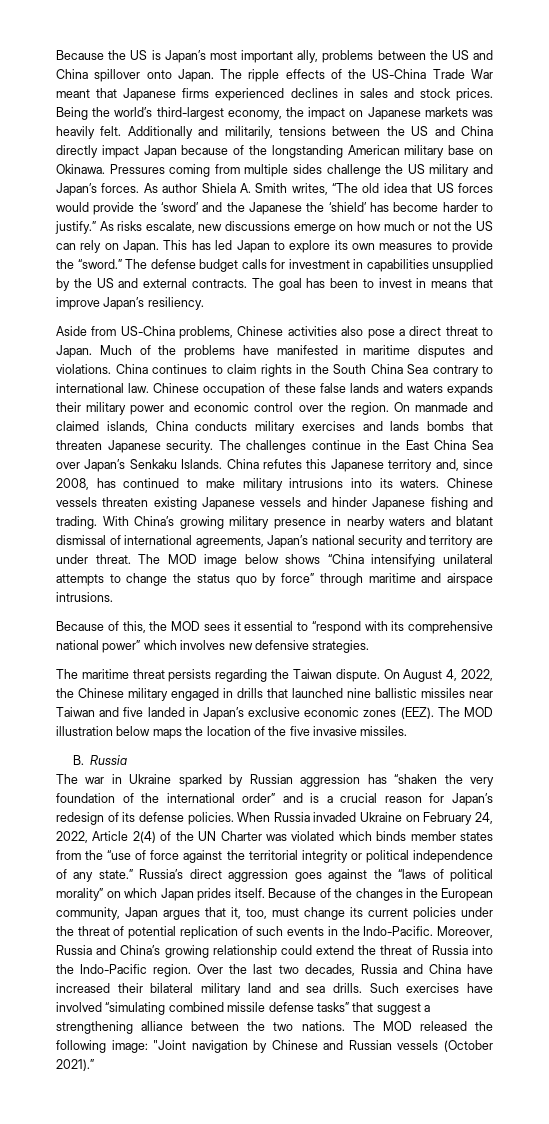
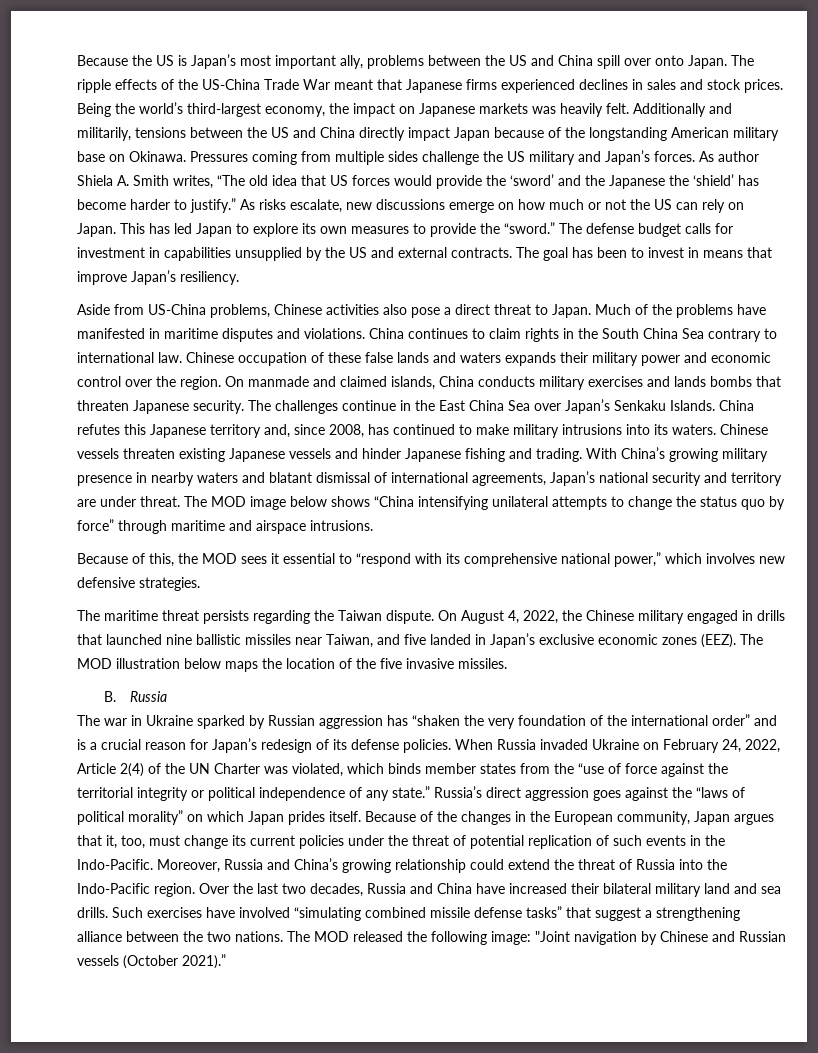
[94,69,141,82] spillover -> [597,55,651,69] spill over
[102,640,141,653] power” -> [614,552,661,567] power,”
[56,707,95,717] Taiwan -> [326,634,373,648] Taiwan,
[291,831,335,841] violated -> [292,763,343,777] violated,

